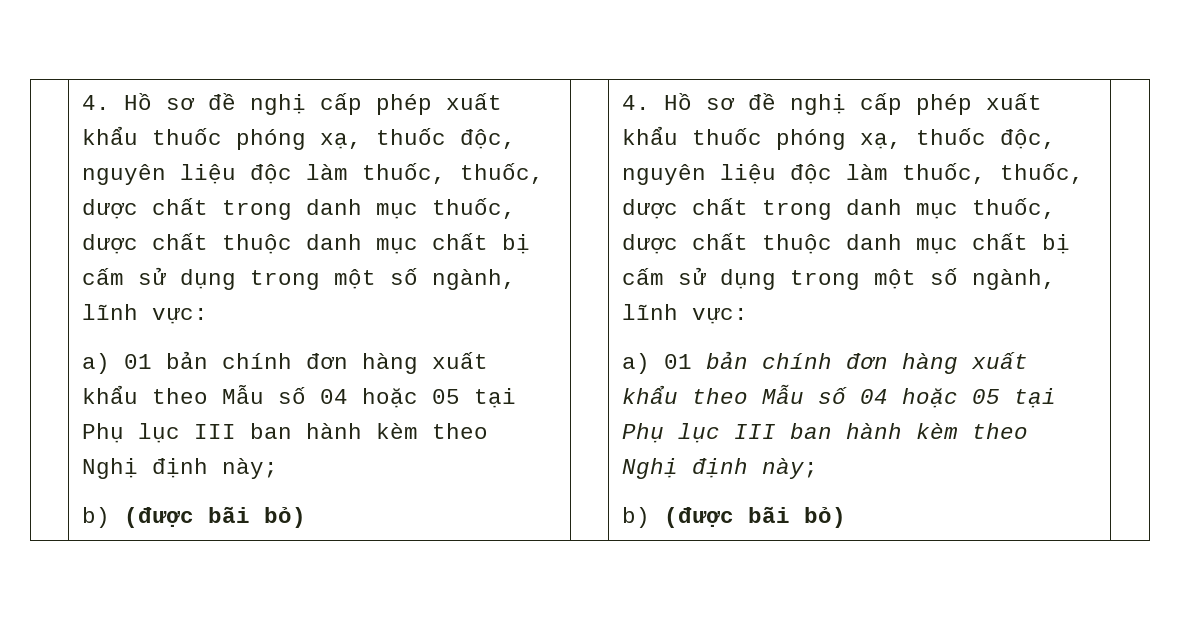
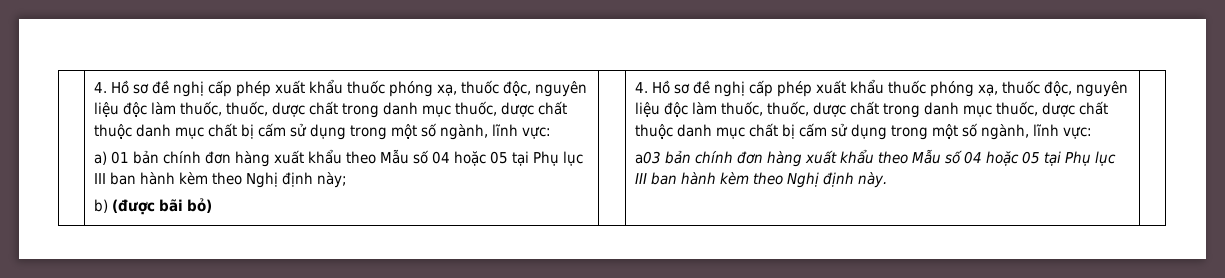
[621,353,692,374] a) 01 -> [634,151,661,164] a03
[761,458,818,479] [621,506,846,528] này; // b) (được bãi bỏ) -> [857,172,887,188] này.

